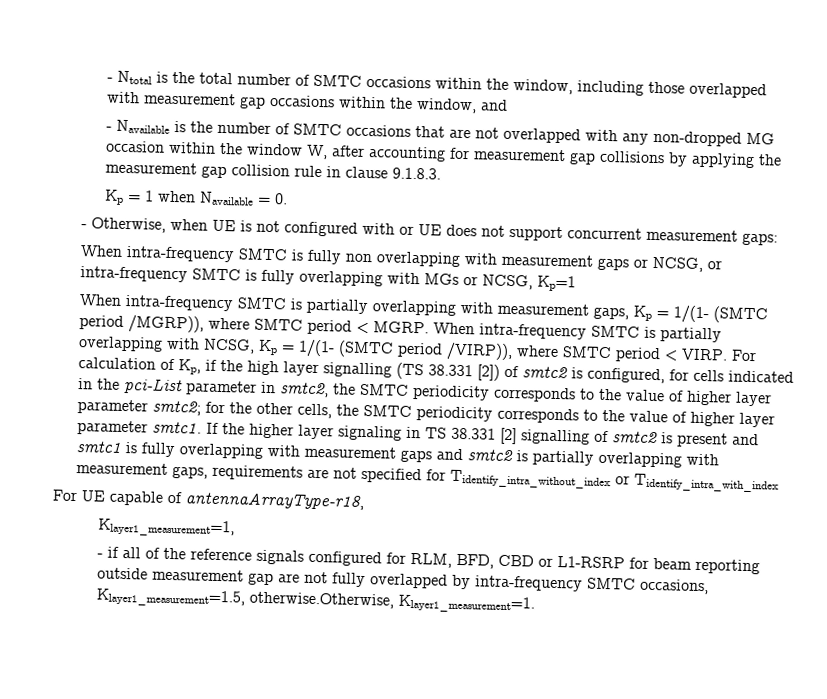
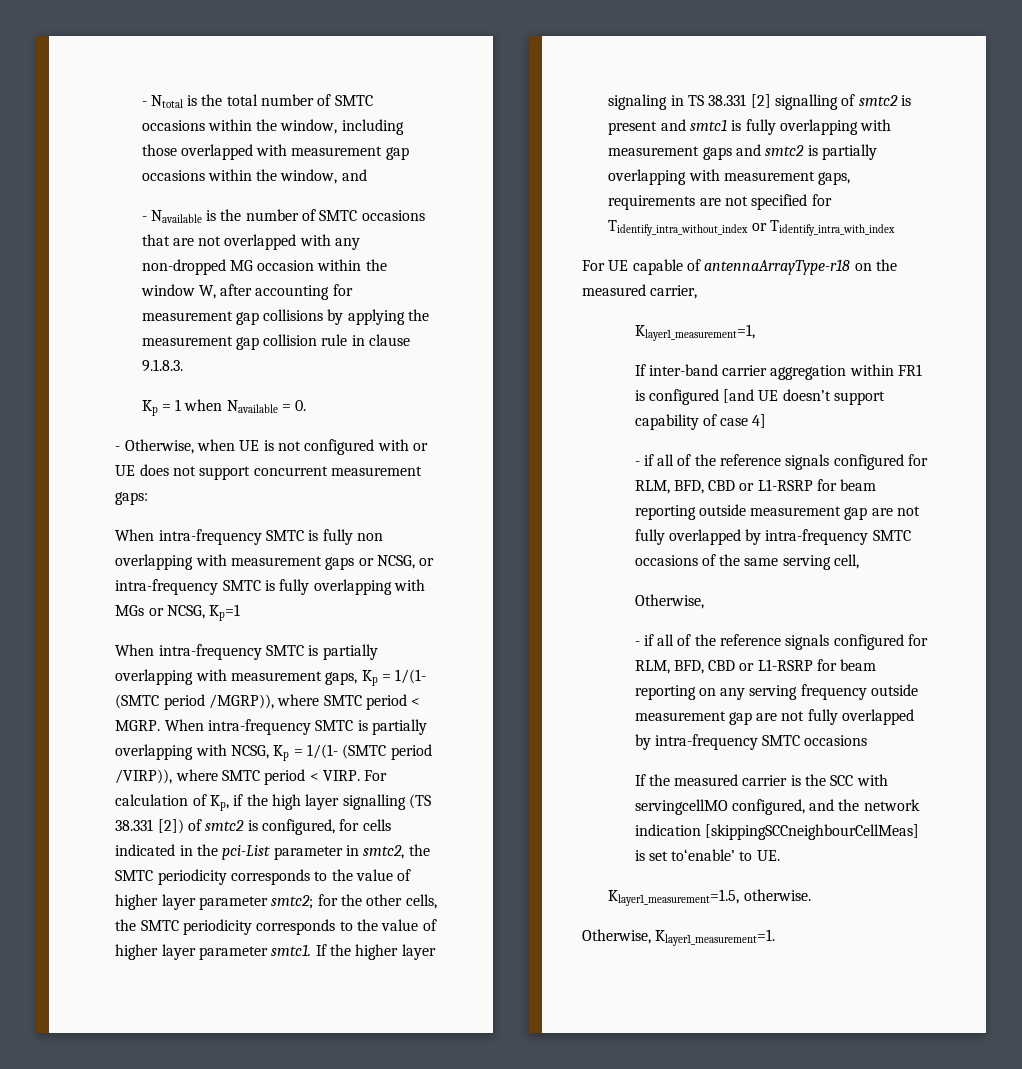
[185,492,364,510] [97,518,235,538] antennaArrayType-r18, // Klayer1_measurement=1, -> [704,259,897,275] [582,284,698,299] [634,324,755,341] [634,364,923,380] [634,389,886,405] [634,414,767,430] antennaArrayType-r18 on the measured carrier, // Klayer1_measurement=1, // If inter-band carrier aggregation within FR1 is configured [and UE doesn’t support capability of case 4]
[638,578,709,595] [95,588,394,609] occasions, Klayer1_measurement=1.5, otherwise.Otherwise, -> [634,554,860,570] [634,594,704,609] [634,634,929,650] [634,659,877,674] [634,684,919,700] [634,709,915,725] [634,734,868,750] [634,774,888,786] [634,799,920,815] [634,824,919,840] [634,849,780,861] [608,889,811,906] [582,929,651,944] occasions of the same serving cell, // Otherwise, // - if all of the reference signals configured for RLM, BFD, CBD or L1-RSRP for beam reporting on any serving frequency outside measurement gap are not fully overlapped by intra-frequency SMTC occasions // If the measured carrier is the SCC with servingcellMO configured, and the network indication [skippingSCCneighbourCellMeas] is set to‘enable’ to UE. // Klayer1_measurement=1.5, otherwise. // Otherwise,

